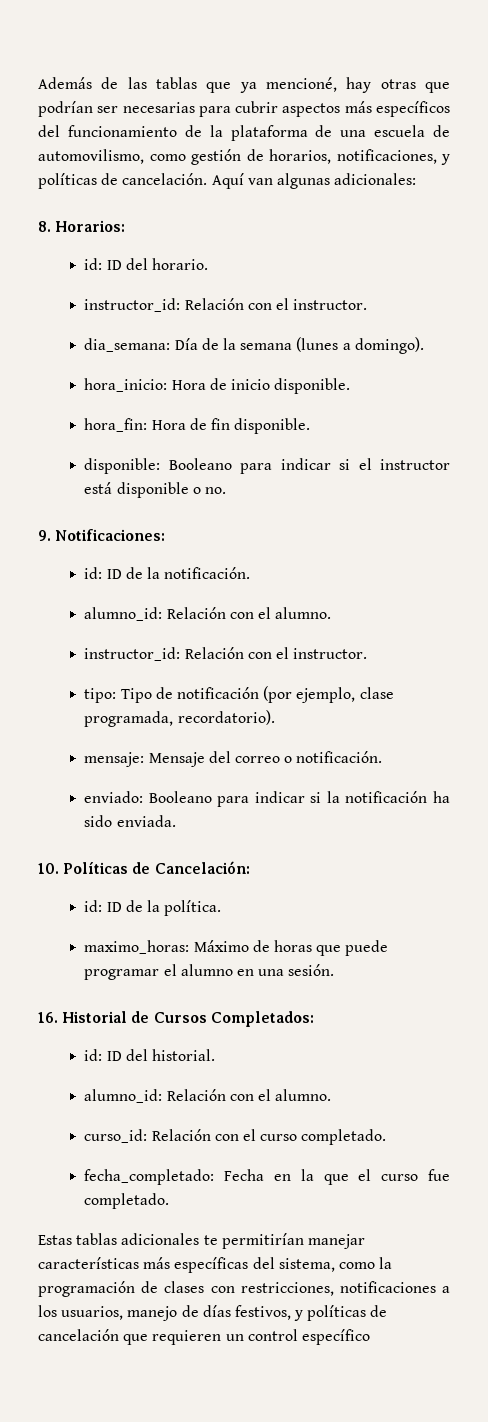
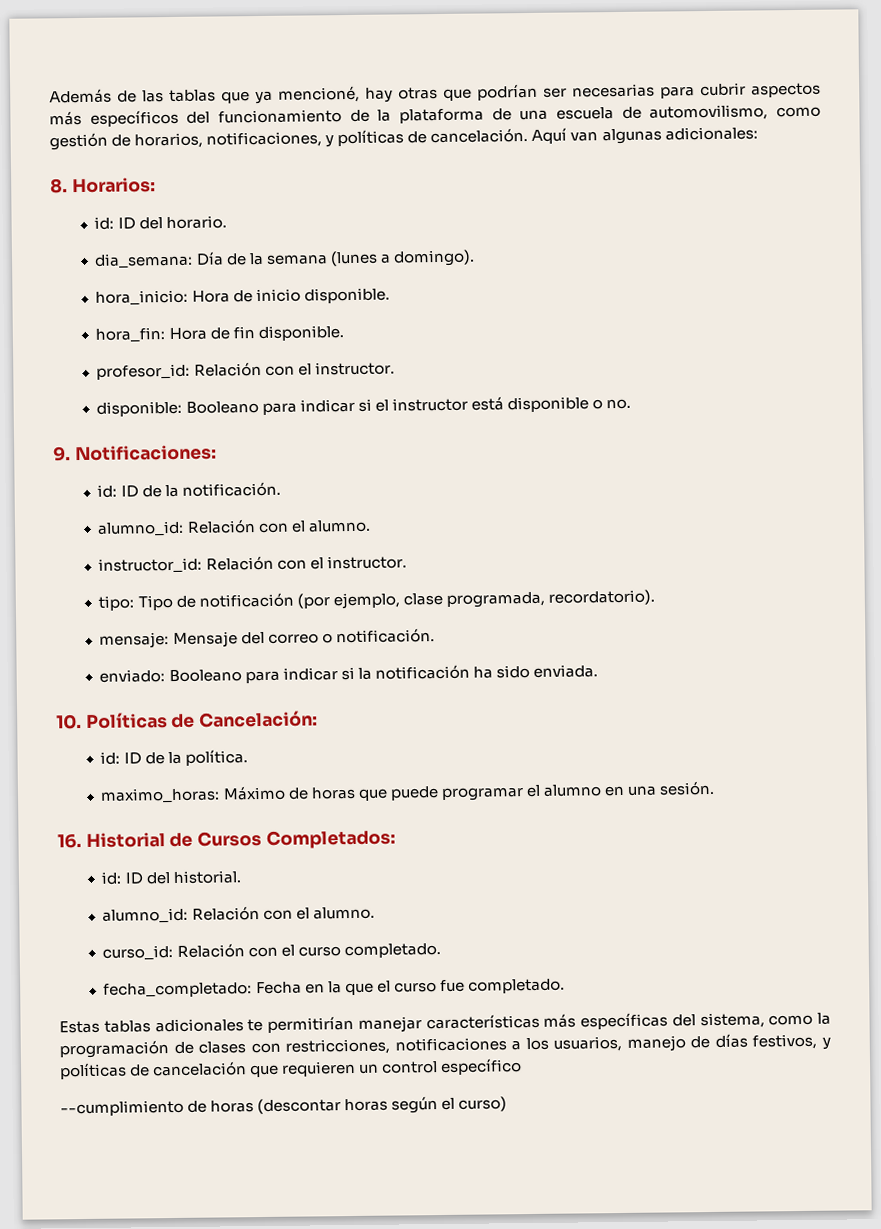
[84,298,368,312] // instructor_id: Relación con el instructor. -> (227, 222) none
(311, 426) none -> [96,361,395,380] // profesor_id: Relación con el instructor.
(370, 1337) none -> [60,1096,508,1117] // --cumplimiento de horas (descontar horas según el curso)

